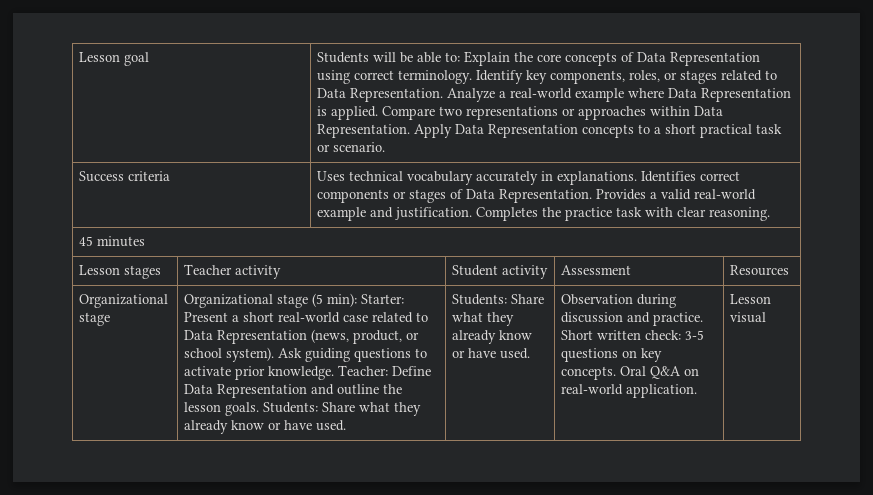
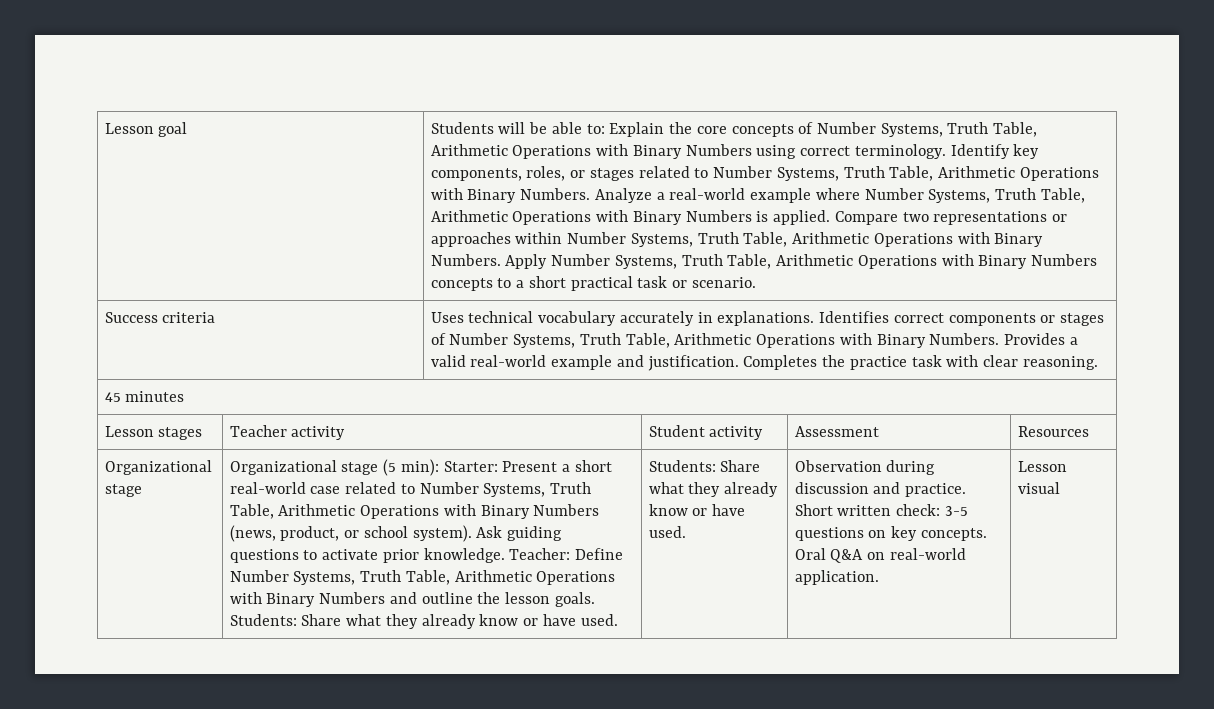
[637,52,761,66] Data Representation -> [816,122,1038,137] [430,144,752,159] Number Systems, Truth Table, Arithmetic Operations with Binary Numbers
[317,88,444,102] Data Representation. -> [713,166,1099,181] [430,188,591,203] Number Systems, Truth Table, Arithmetic Operations with Binary Numbers.
[668,88,792,102] Data Representation -> [864,188,1085,203] [430,210,752,225] Number Systems, Truth Table, Arithmetic Operations with Binary Numbers
[694,106,724,116] [317,124,579,138] Data Representation. Apply Data Representation -> [567,232,1044,247] [430,254,1097,269] Number Systems, Truth Table, Arithmetic Operations with Binary Numbers. Apply Number Systems, Truth Table, Arithmetic Operations with Binary Numbers
[466,189,593,203] Data Representation. -> [449,333,1000,348] Number Systems, Truth Table, Arithmetic Operations with Binary Numbers.
[184,330,308,344] Data Representation -> [419,482,592,497] [229,504,600,519] Number Systems, Truth Table, Arithmetic Operations with Binary Numbers
[184,384,308,398] Data Representation -> [229,570,616,585] [229,592,386,607] Number Systems, Truth Table, Arithmetic Operations with Binary Numbers

